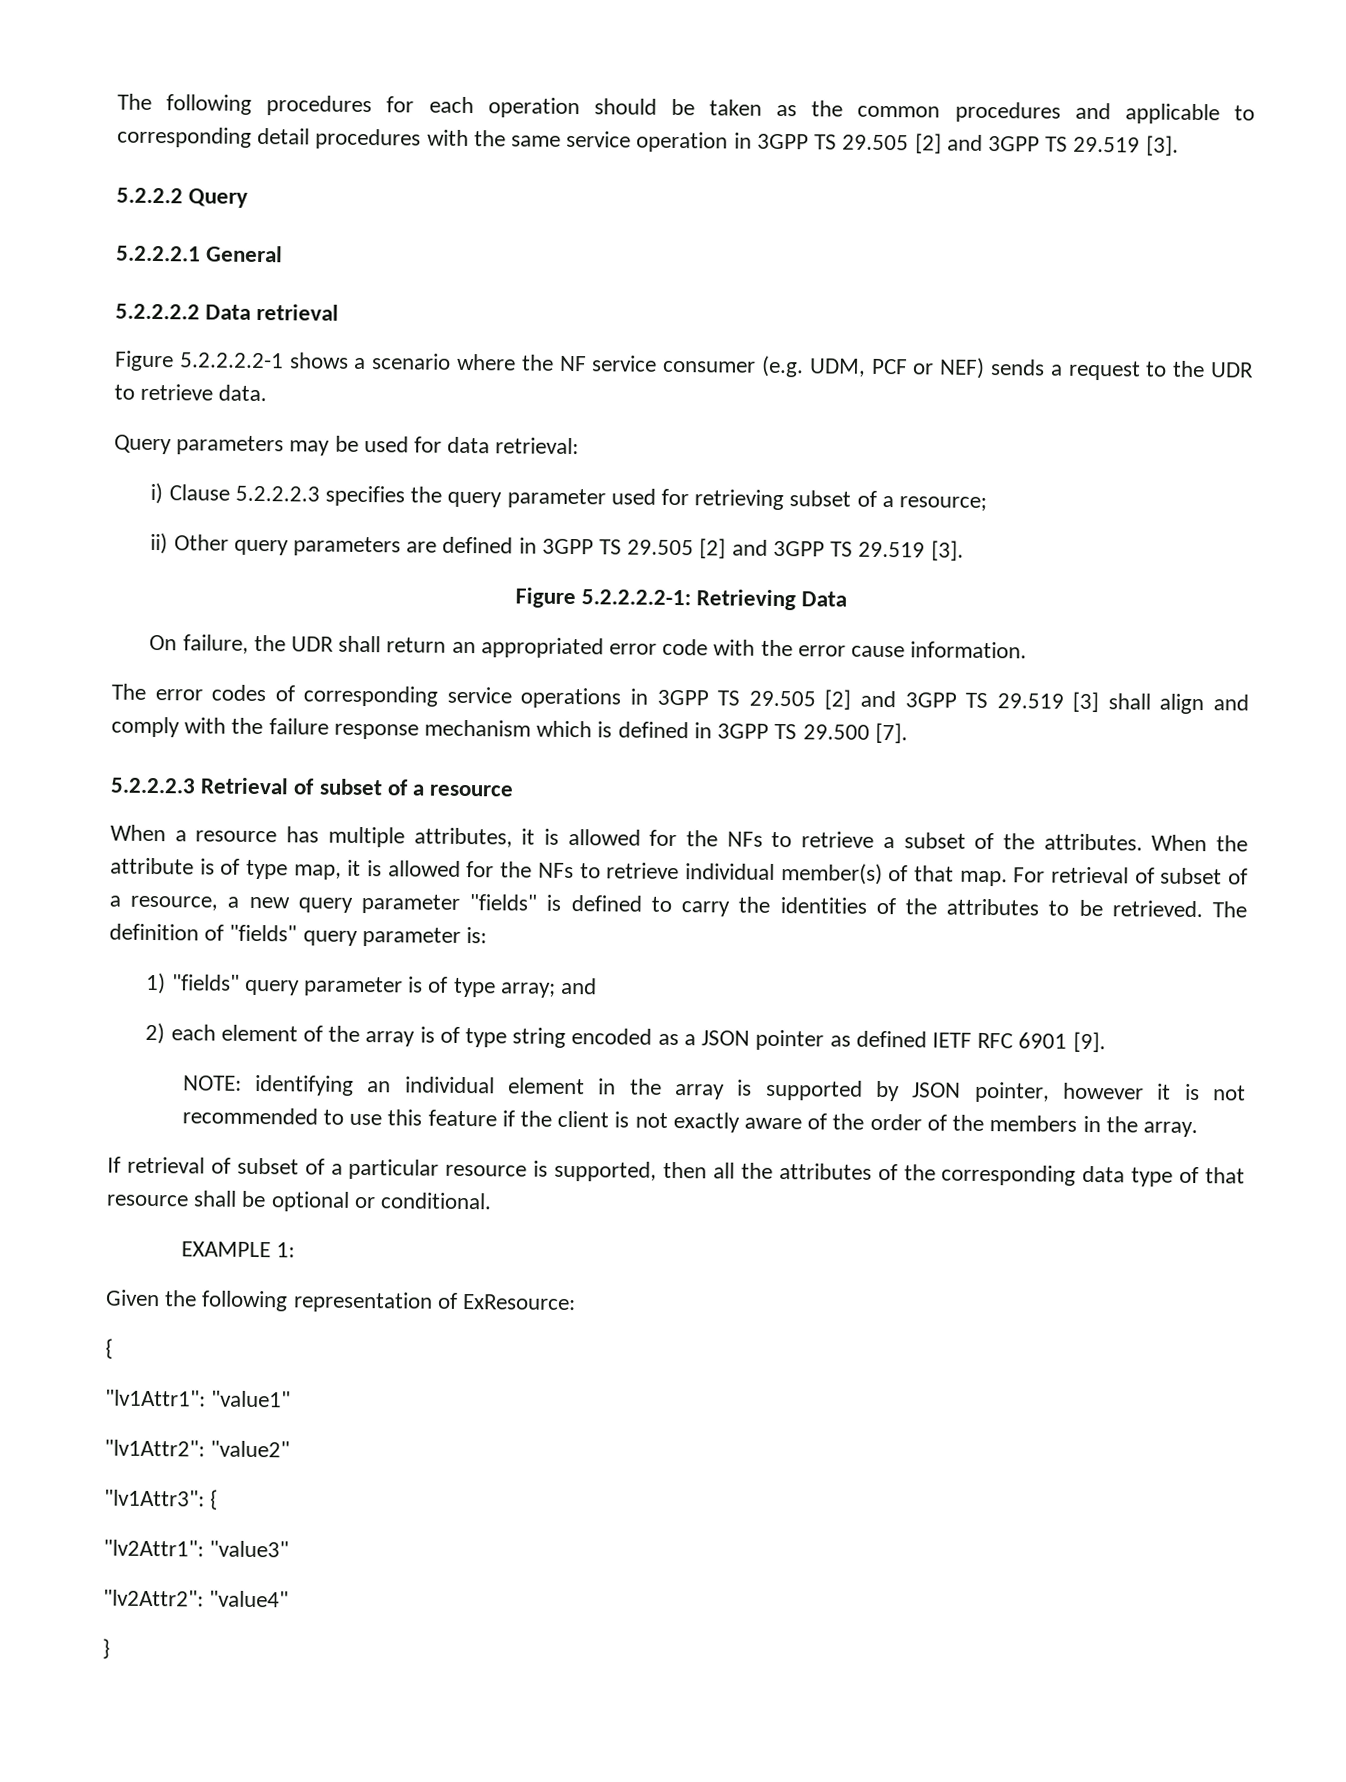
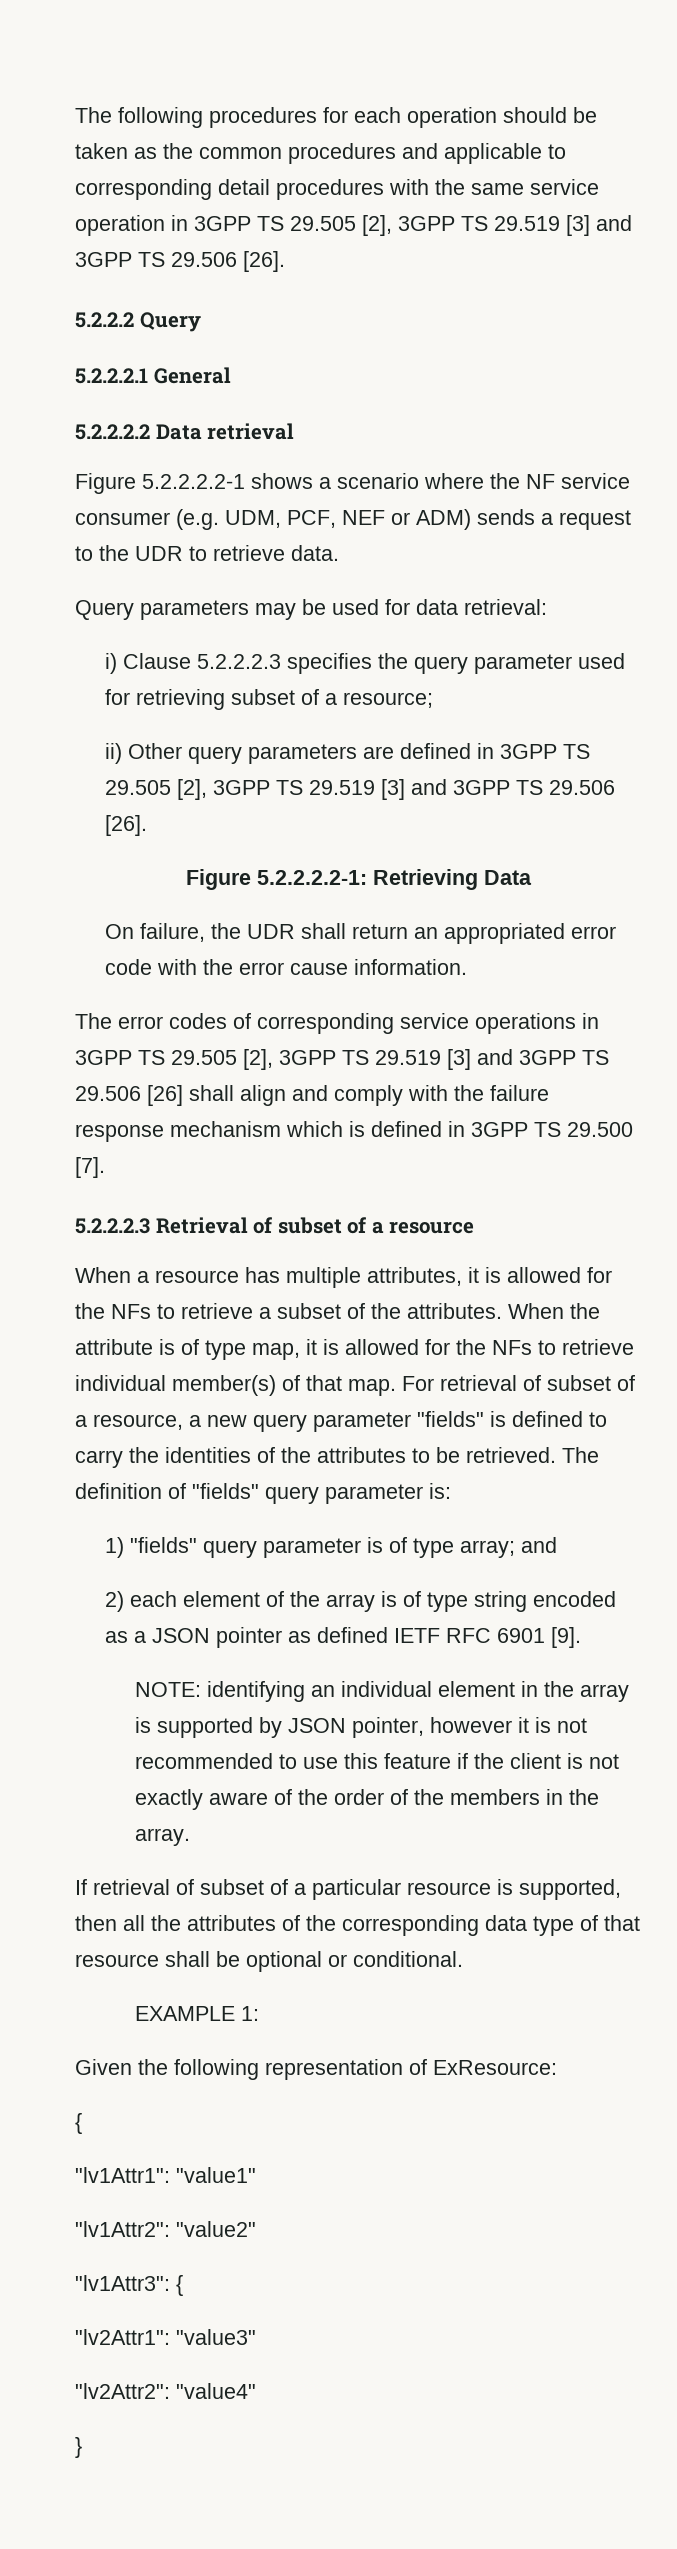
[914,133,1179,156] [2] and 3GPP TS 29.519 [3]. -> [362,215,632,236] [75,251,285,272] [2], 3GPP TS 29.519 [3] and 3GPP TS 29.506 [26].
[870,357,986,379] PCF or NEF) -> [287,509,471,530] PCF, NEF or ADM)
[699,538,964,561] [2] and 3GPP TS 29.519 [3]. -> [177,779,616,800] [105,815,148,836] [2], 3GPP TS 29.519 [3] and 3GPP TS 29.506 [26].
[824,689,1100,713] [2] and 3GPP TS 29.519 [3] -> [243,1049,609,1070] [75,1085,183,1106] [2], 3GPP TS 29.519 [3] and 3GPP TS 29.506 [26]

